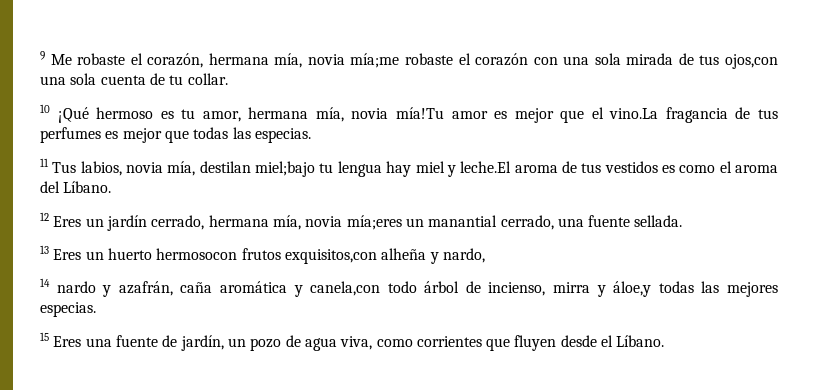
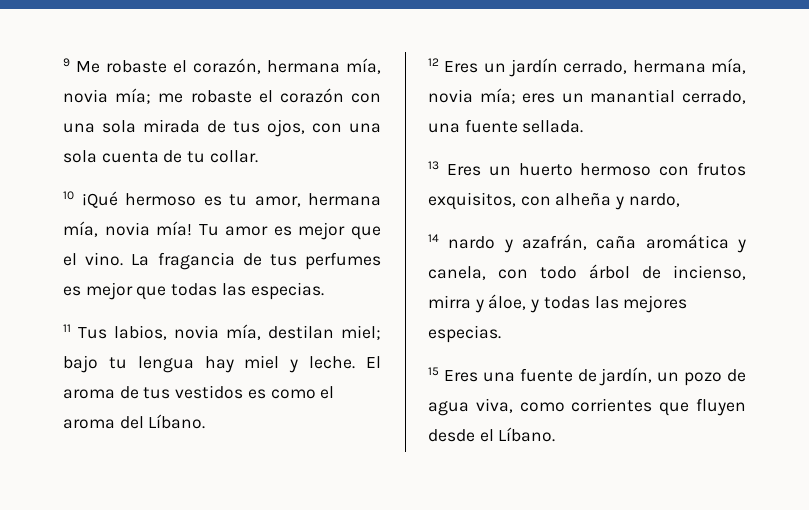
[350,53,400,68] mía;me -> [115,88,184,104] mía; me
[724,54,778,69] ojos,con -> [267,119,342,137] ojos, con
[395,107,444,119] mía!Tu -> [156,221,219,236] mía! Tu
[609,108,659,119] vino.La -> [85,252,150,266] vino. La
[255,161,316,177] miel;bajo -> [341,325,381,340] [63,355,98,373] miel; bajo
[460,161,512,173] leche.El -> [309,356,381,369] leche. El
[346,215,402,230] mía;eres -> [479,88,556,104] mía; eres
[156,248,377,264] hermosocon frutos exquisitos,con -> [580,162,746,176] [428,192,551,210] hermoso con frutos exquisitos, con
[310,281,381,296] canela,con -> [428,266,528,280] canela, con
[613,281,652,297] áloe,y -> [488,294,540,313] áloe, y

